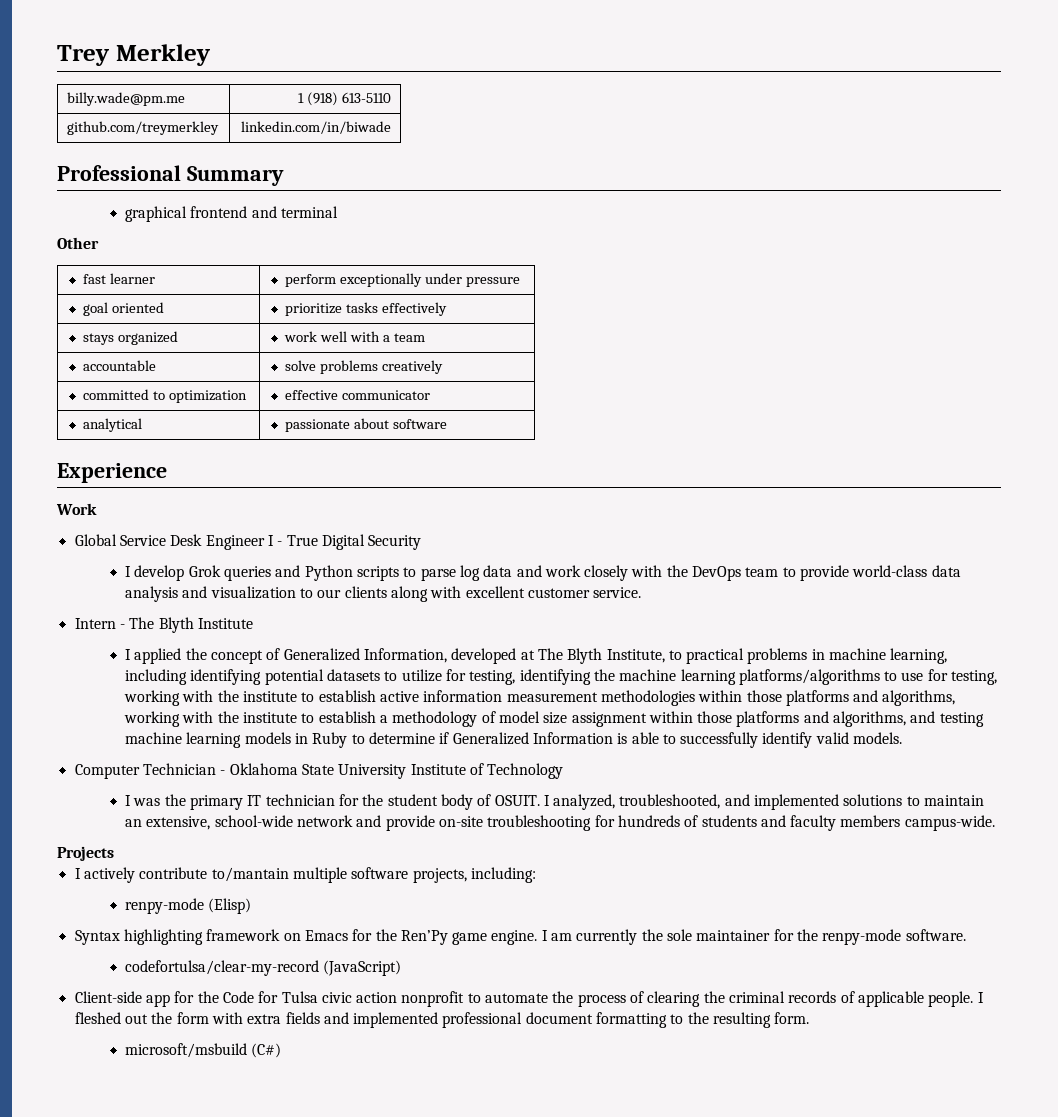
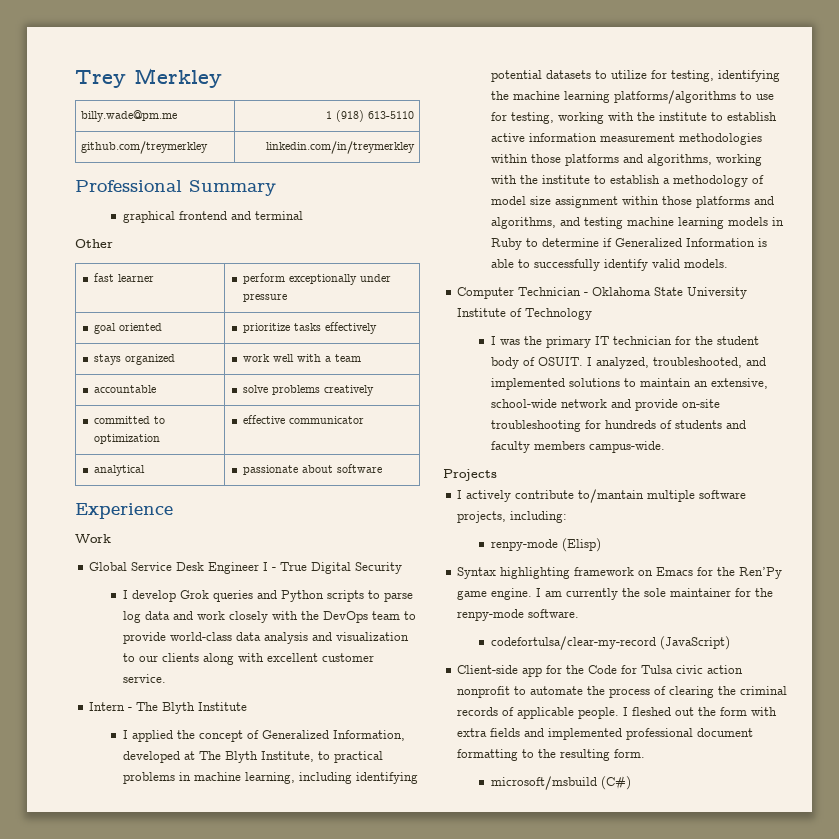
[240,121,391,134] linkedin.com/in/biwade -> [266,141,416,154] linkedin.com/in/treymerkley

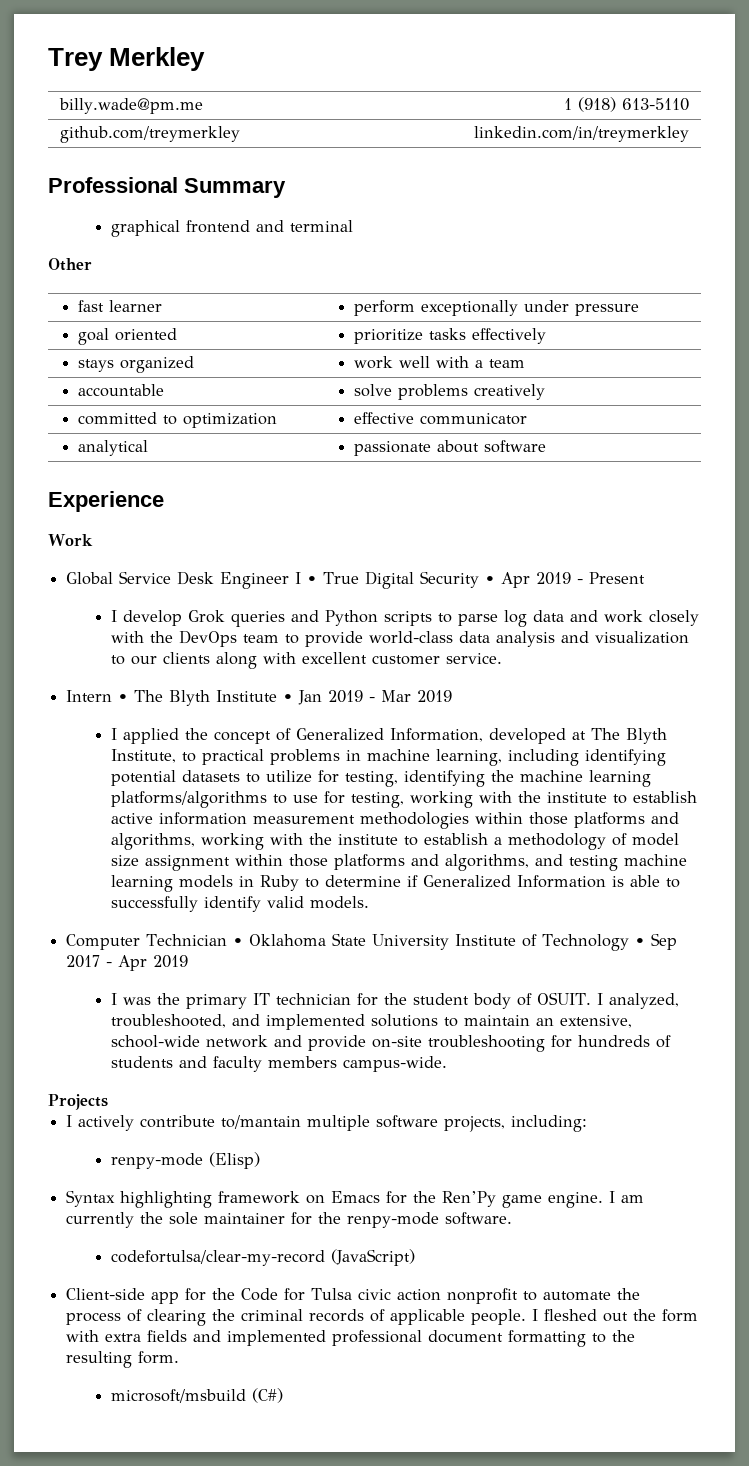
[272,567,277,571] - -> [307,576,318,584] •
(403, 568) none -> [485,572,646,588] • Apr 2019 - Present
[128,707,133,711] - -> [118,694,129,702] •
(248, 706) none -> [283,690,453,705] • Jan 2019 - Mar 2019
[584,292,589,296] - -> [233,938,244,946] •
(593, 314) none -> [635,933,678,950] [66,955,189,971] • Sep 2017 - Apr 2019

